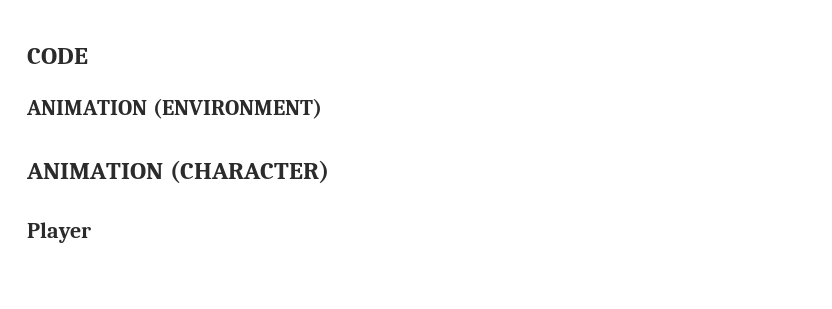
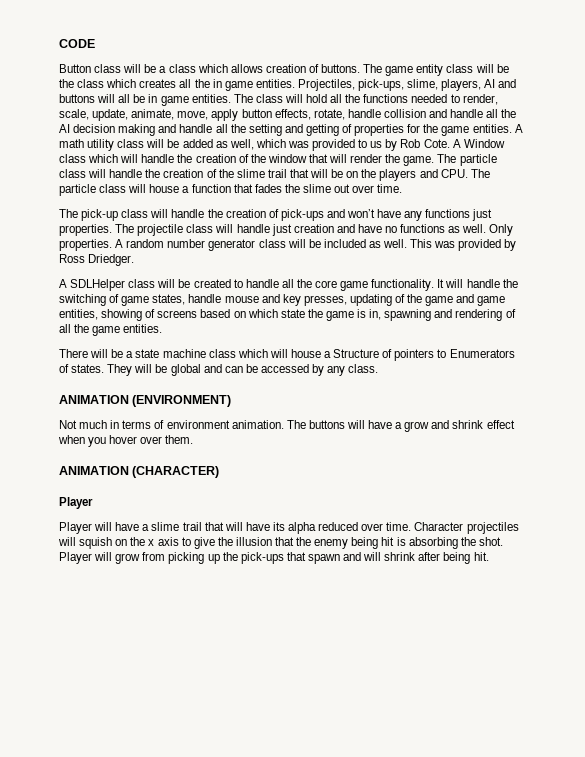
[26,98,322,119] [26,160,329,184] [27,222,91,243] ANIMATION (ENVIRONMENT) // ANIMATION (CHARACTER) // Player -> [59,64,509,76] [59,79,517,91] [59,94,498,106] [59,109,517,121] [59,124,523,136] [59,139,505,151] [59,154,497,166] [59,169,490,181] [59,184,403,196] [59,209,493,221] [59,224,514,236] [59,239,517,251] [59,254,135,266] [59,279,518,291] [59,294,506,306] [59,309,516,321] [59,324,163,336] [59,349,515,361] [59,364,379,376] [59,395,232,407] [59,420,515,432] [58,435,194,447] [59,466,220,478] [59,497,93,509] [59,522,519,534] [58,537,503,549] [59,552,489,564] Button class will be a class which allows creation of buttons. The game entity class will be the class which creates all the in game entities. Projectiles, pick-ups, slime, players, AI and buttons will all be in game entities. The class will hold all the functions needed to render, scale, update, animate, move, apply button effects, rotate, handle collision and handle all the AI decision making and handle all the setting and getting of properties for the game entities. A math utility class will be added as well, which was provided to us by Rob Cote. A Window class which will handle the creation of the window that will render the game. The particle class will handle the creation of the slime trail that will be on the players and CPU. The particle class will house a function that fades the slime out over time. // The pick-up class will handle the creation of pick-ups and won’t have any functions just properties. The projectile class will handle just creation and have no functions as well. Only properties. A random number generator class will be included as well. This was provided by Ross Driedger. // A SDLHelper class will be created to handle all the core game functionality. It will handle the switching of game states, handle mouse and key presses, updating of the game and game entities, showing of screens based on which state the game is in, spawning and rendering of all the game entities. // There will be a state machine class which will house a Structure of pointers to Enumerators of states. They will be global and can be accessed by any class. // ANIMATION (ENVIRONMENT) // Not much in terms of environment animation. The buttons will have a grow and shrink effect when you hover over them. // ANIMATION (CHARACTER) // Player // Player will have a slime trail that will have its alpha reduced over time. Character projectiles will squish on the x axis to give the illusion that the enemy being hit is absorbing the shot. Player will grow from picking up the pick-ups that spawn and will shrink after being hit.

